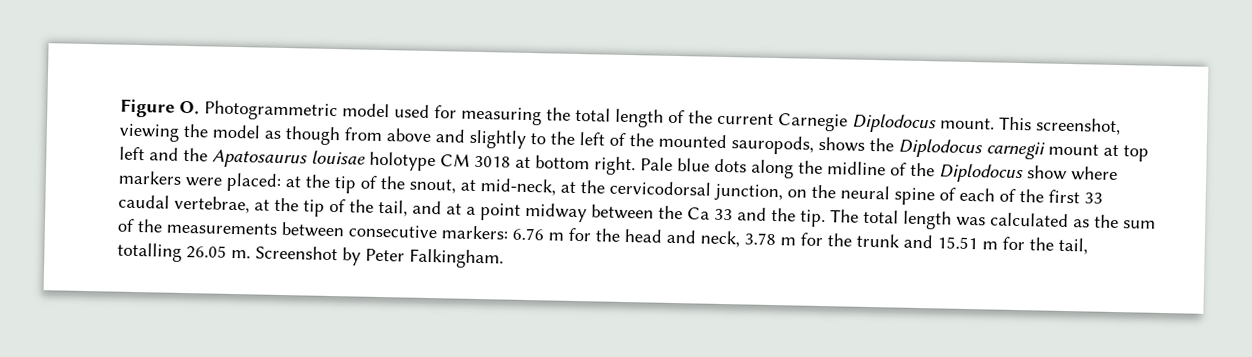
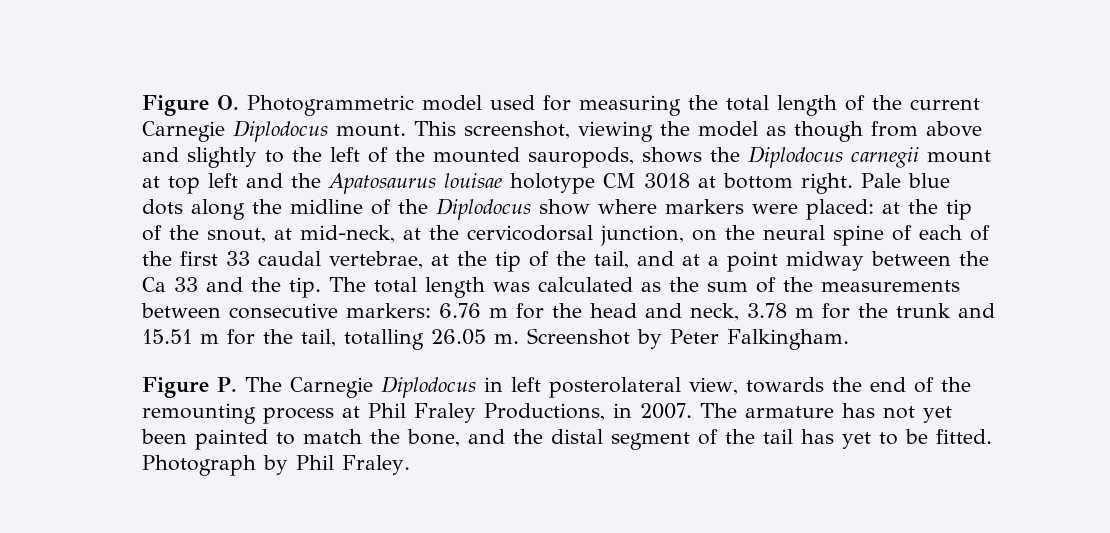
(505, 258) none -> [142,376,972,398] [142,403,953,424] [141,429,993,450] [142,455,411,476] // Figure P. The Carnegie Diplodocus in left posterolateral view, towards the end of the remounting process at Phil Fraley Productions, in 2007. The armature has not yet been painted to match the bone, and the distal segment of the tail has yet to be fitted. Photograph by Phil Fraley.

